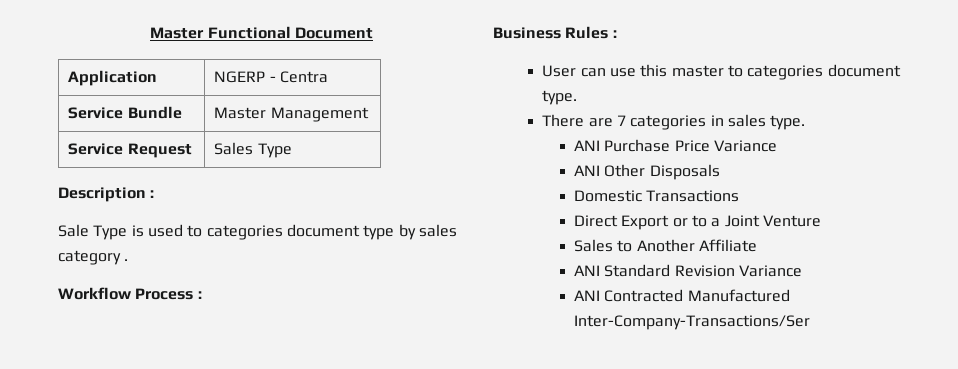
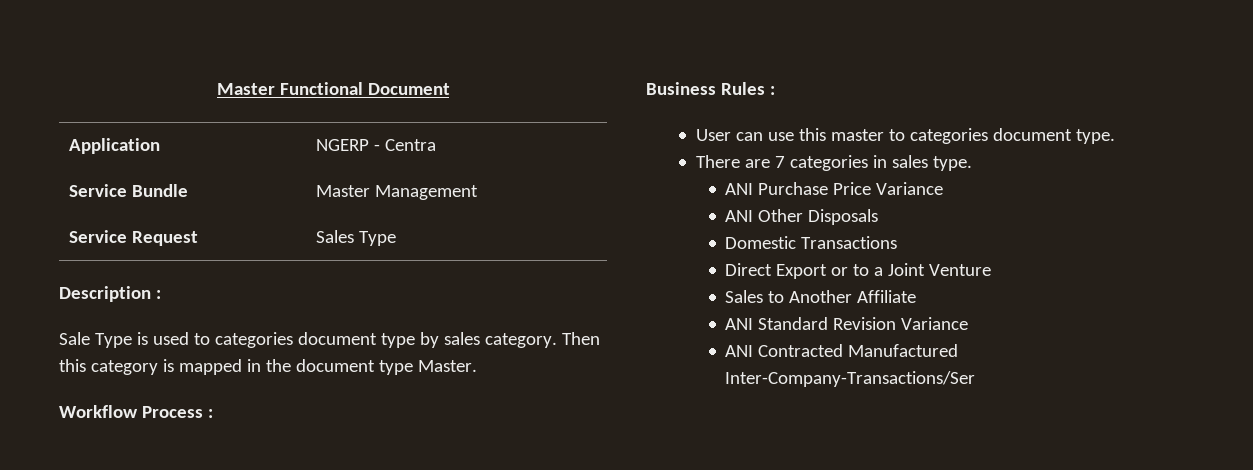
[58,250,129,265] category . -> [484,332,600,348] [59,359,477,375] category. Then this category is mapped in the document type Master.

